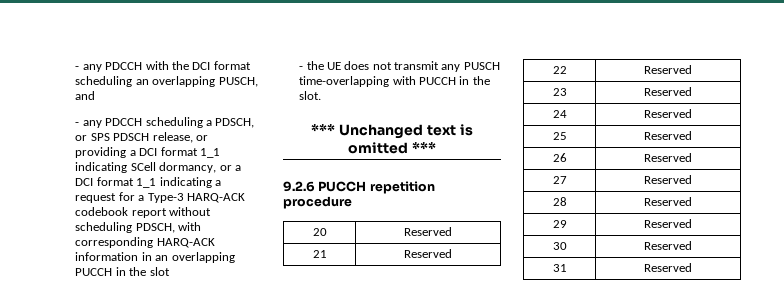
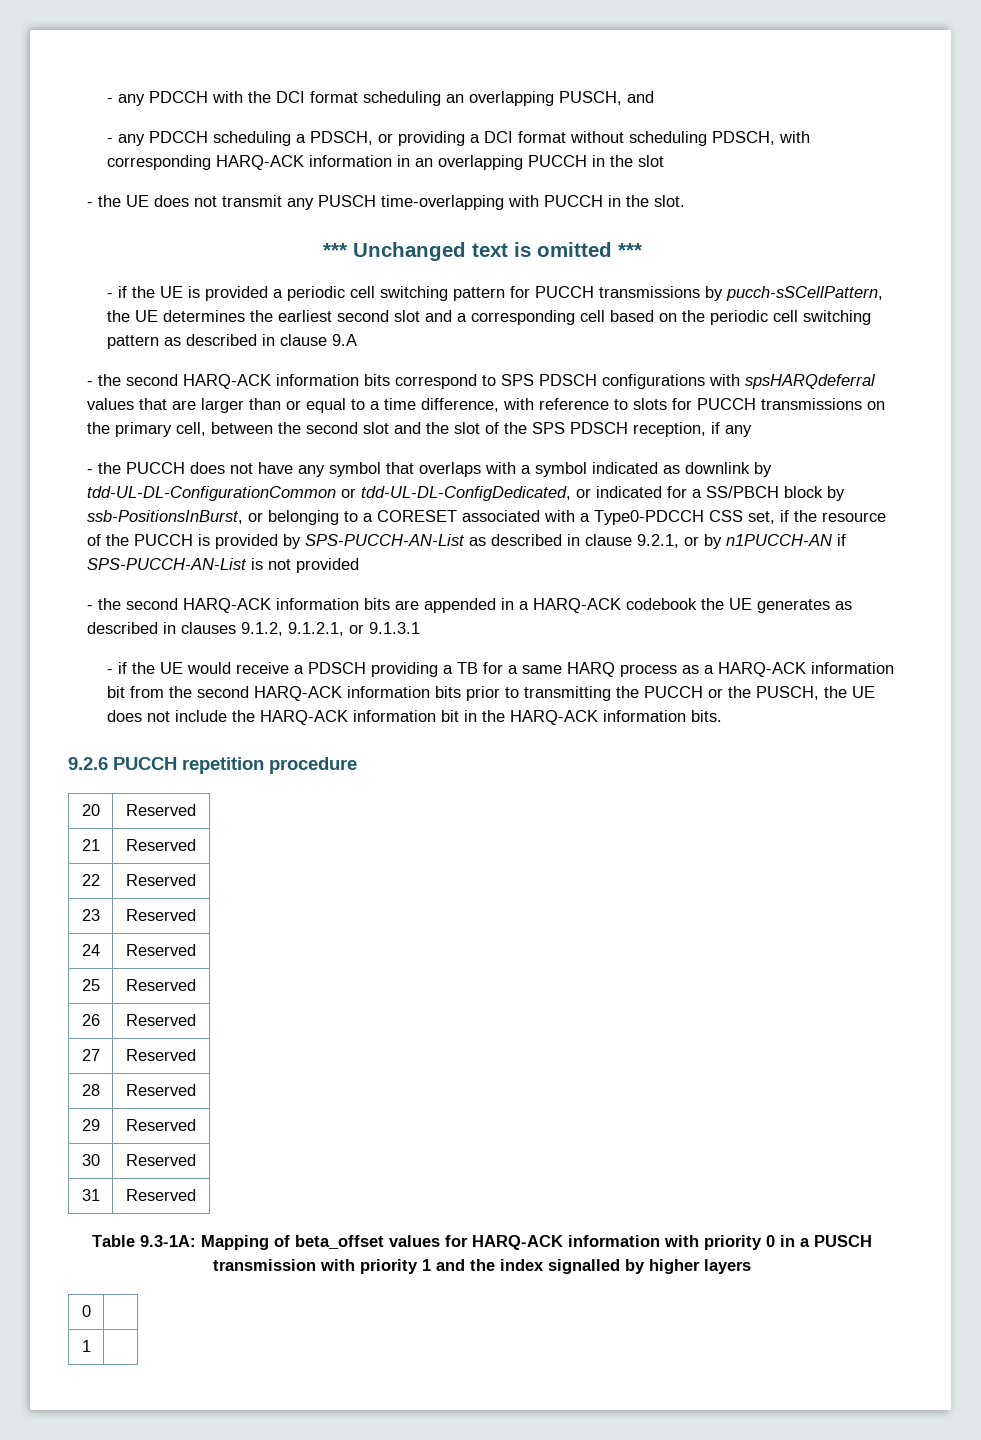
[90,132,208,143] [75,147,220,158] [75,162,241,173] [75,177,221,188] [75,192,245,203] [75,207,167,218] SPS PDSCH release, or providing a DCI format 1_1 indicating SCell dormancy, or a DCI format 1_1 indicating a request for a Type-3 HARQ-ACK codebook report -> [397,131,566,146] providing a DCI format
(436, 147) none -> [106,286,883,301] [106,310,871,325] [106,334,357,349] [87,374,877,389] [87,398,886,413] [87,422,753,437] [87,462,773,477] [87,486,846,501] [87,510,887,525] [87,534,847,549] [87,558,360,573] [87,598,853,613] [87,622,421,636] [106,662,894,677] [106,686,875,701] [106,710,722,725] // - if the UE is provided a periodic cell switching pattern for PUCCH transmissions by pucch-sSCellPattern, the UE determines the earliest second slot and a corresponding cell based on the periodic cell switching pattern as described in clause 9.A // - the second HARQ-ACK information bits correspond to SPS PDSCH configurations with spsHARQdeferral values that are larger than or equal to a time difference, with reference to slots for PUCCH transmissions on the primary cell, between the second slot and the slot of the SPS PDSCH reception, if any // - the PUCCH does not have any symbol that overlaps with a symbol indicated as downlink by tdd-UL-DL-ConfigurationCommon or tdd-UL-DL-ConfigDedicated, or indicated for a SS/PBCH block by ssb-PositionsInBurst, or belonging to a CORESET associated with a Type0-PDCCH CSS set, if the resource of the PUCCH is provided by SPS-PUCCH-AN-List as described in clause 9.2.1, or by n1PUCCH-AN if SPS-PUCCH-AN-List is not provided // - the second HARQ-ACK information bits are appended in a HARQ-ACK codebook the UE generates as described in clauses 9.1.2, 9.1.2.1, or 9.1.3.1 // - if the UE would receive a PDSCH providing a TB for a same HARQ process as a HARQ-ACK information bit from the second HARQ-ACK information bits prior to transmitting the PUCCH or the PUSCH, the UE does not include the HARQ-ACK information bit in the HARQ-ACK information bits.
(692, 267) none -> [92,1235,872,1250] [213,1259,751,1274] [81,1305,91,1317] [81,1340,91,1352] // Table 9.3-1A: Mapping of beta_offset values for HARQ-ACK information with priority 0 in a PUSCH transmission with priority 1 and the index signalled by higher layers // 0 | // 1 |

